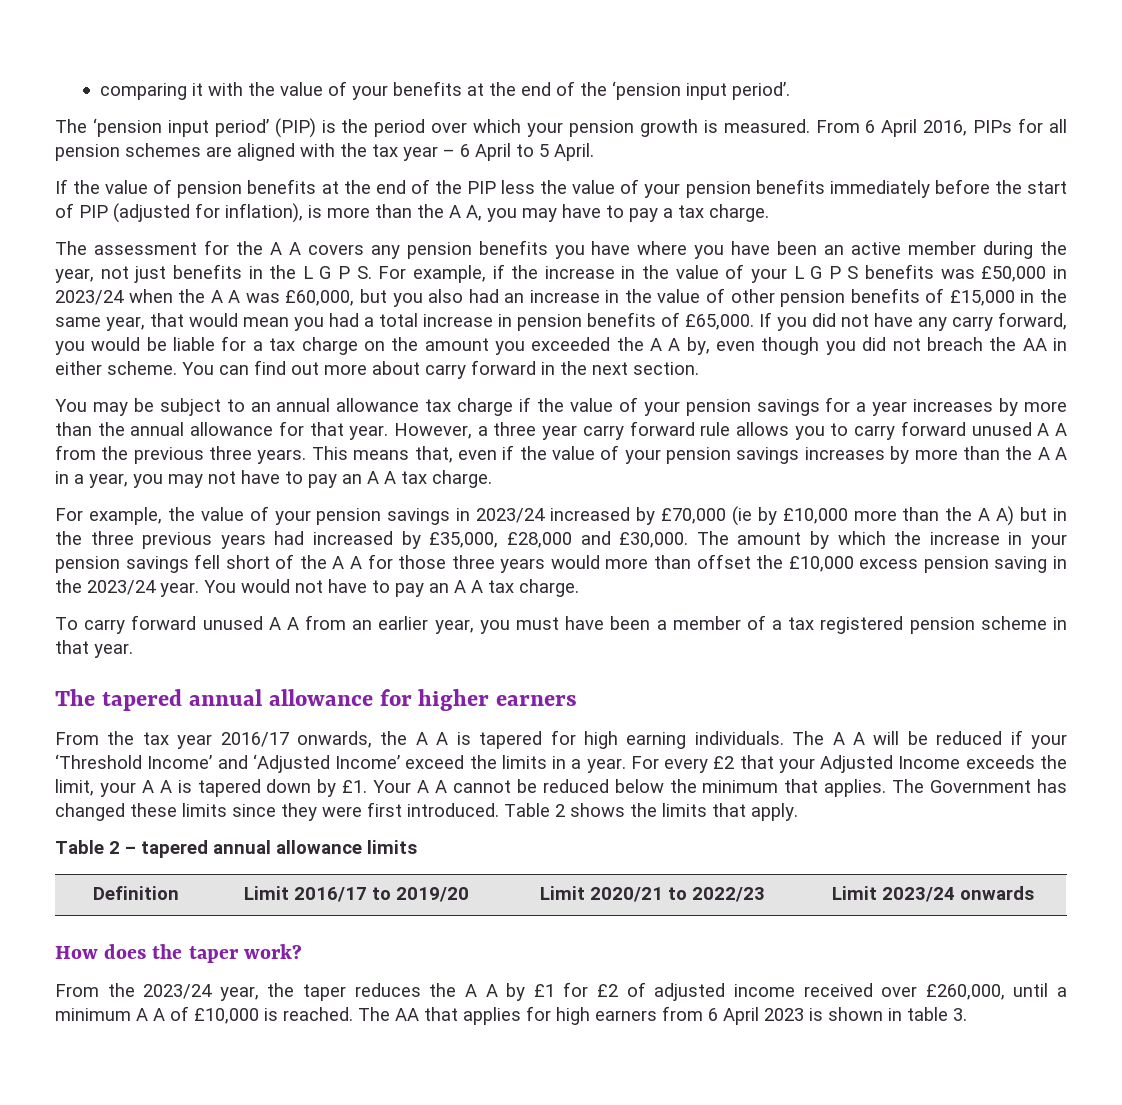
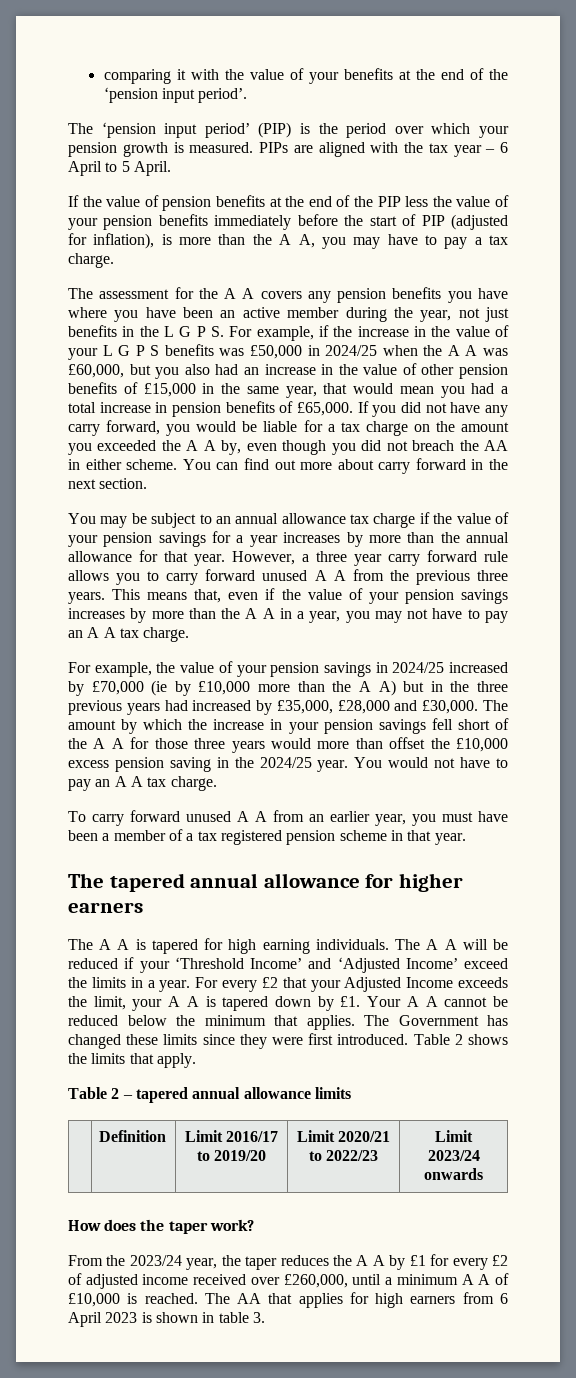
[815,118,1068,137] [55,143,201,161] From 6 April 2016, PIPs for all pension schemes -> [259,142,288,153] PIPs
[55,290,124,305] 2023/24 -> [325,345,378,356] 2024/25
[476,508,546,523] 2023/24 -> [392,662,445,673] 2024/25
[87,580,156,595] 2023/24 -> [259,757,312,768] 2024/25
[55,731,408,749] From the tax year 2016/17 onwards, the -> [68,939,93,950] The
(589, 989) none -> [452,1258,488,1270] every

